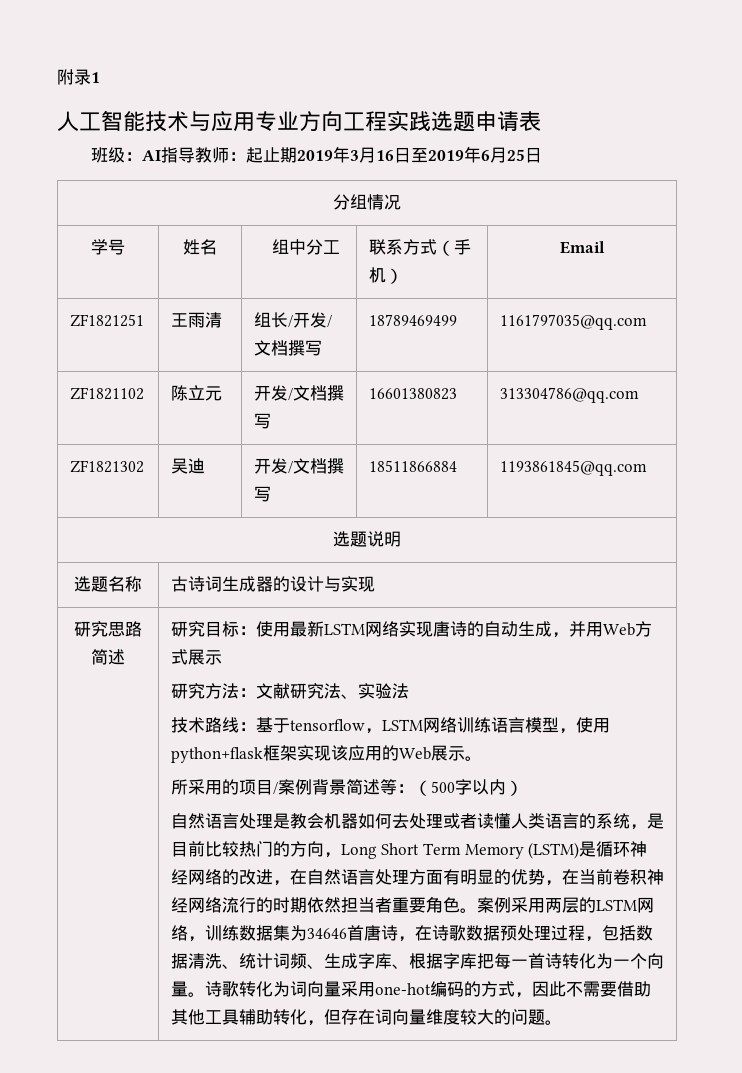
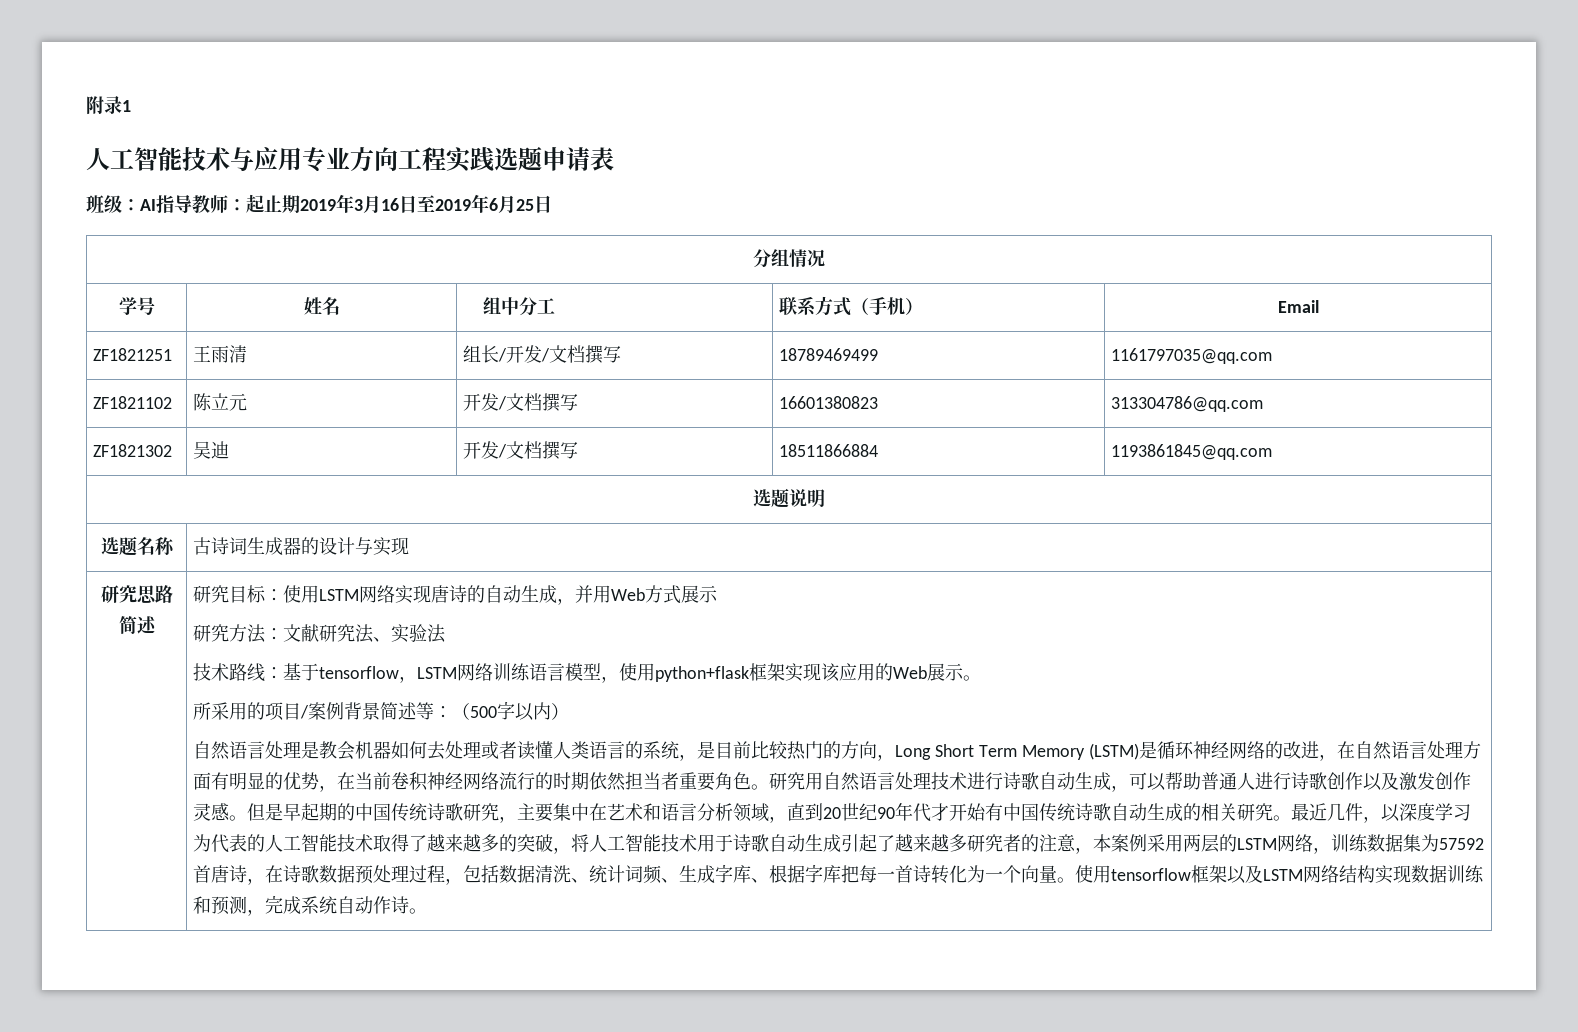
[289,621,324,637] 最新 -> (320, 594) none
(477, 910) none -> [769,772,1472,792] [193,802,1472,823] [193,834,1112,854] 研究用自然语言处理技术进行诗歌自动生成，可以帮助普通人进行诗歌创作以及激发创作灵感。但是早起期的中国传统诗歌研究，主要集中在艺术和语言分析领域，直到20世纪90年代才开始有中国传统诗歌自动生成的相关研究。最近几件，以深度学习为代表的人工智能技术取得了越来越多的突破，将人工智能技术用于诗歌自动生成引起了越来越多研究者的注意，本
[306,928,347,939] 34646 -> [1439,838,1485,850] 57592
[204,981,651,998] [170,1009,545,1026] 诗歌转化为词向量采用one-hot编码的方式，因此不需要借助其他工具辅助转化，但存在词向量维度较大的问题 -> [1075,865,1485,884] [193,895,410,916] 使用tensorflow框架以及LSTM网络结构实现数据训练和预测，完成系统自动作诗

